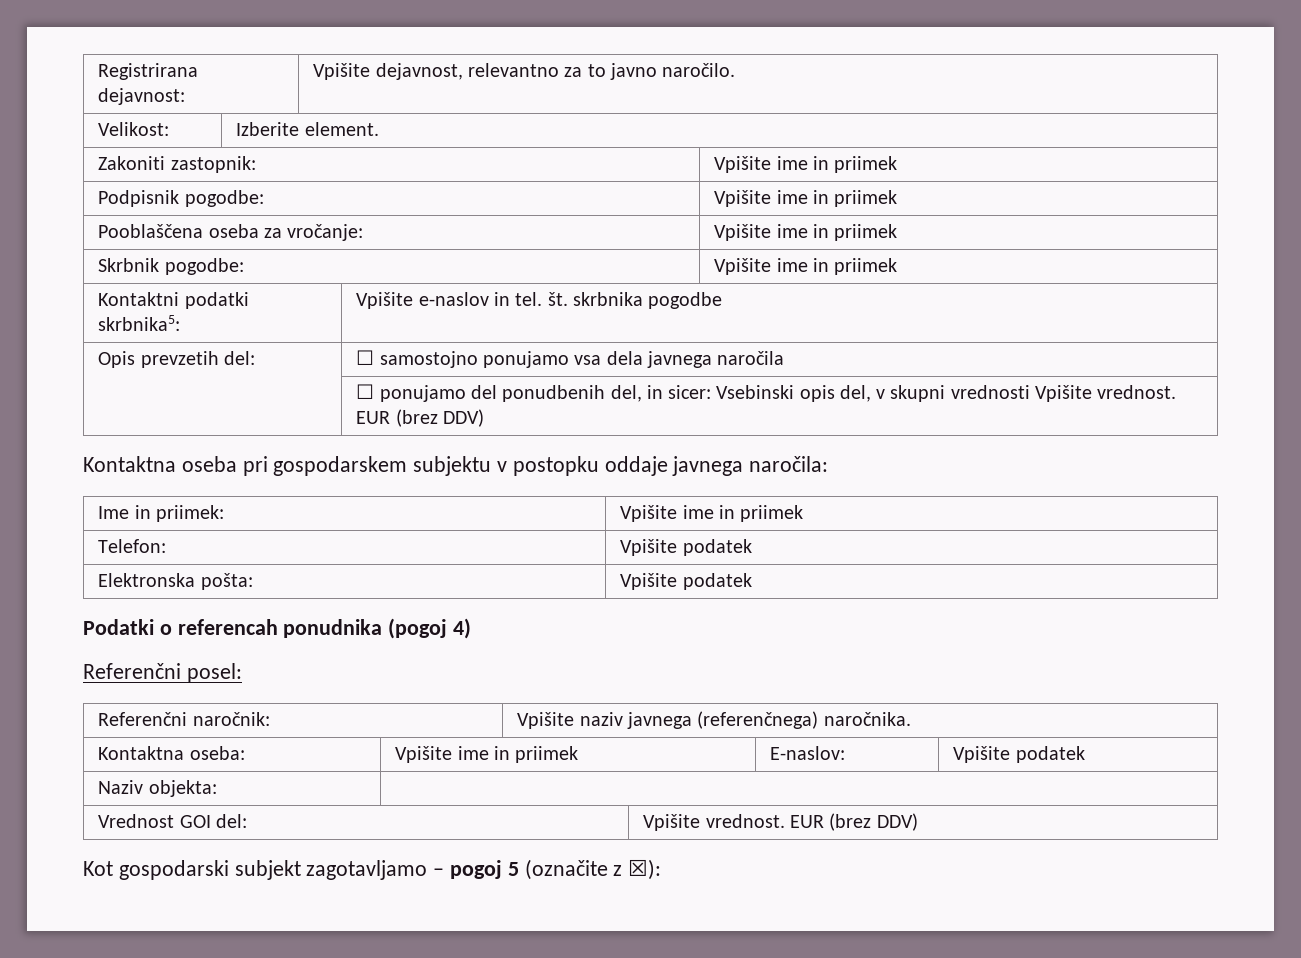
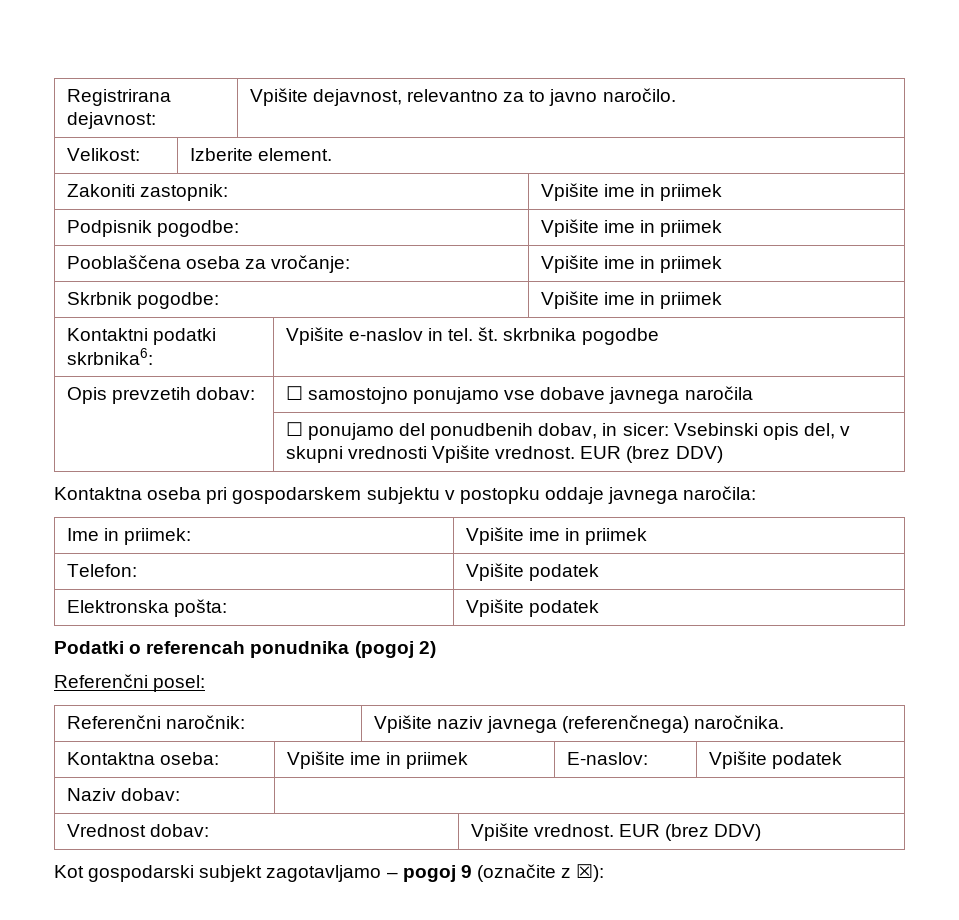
[98,315,181,331] skrbnika5: -> [66,348,153,365] skrbnika6:
[223,351,255,365] del: -> [196,387,256,400] dobav:
[574,351,643,365] vsa dela -> [504,387,606,400] vse dobave
[610,385,642,402] del, -> [538,423,598,439] dobav,
[453,618,472,639] 4) -> [418,641,436,658] 2)
[148,780,217,797] objekta: -> [120,788,180,801] dobav:
[179,814,247,828] GOI del: -> [149,824,209,837] dobav:
[507,862,519,876] 5 -> [460,865,472,878] 9

